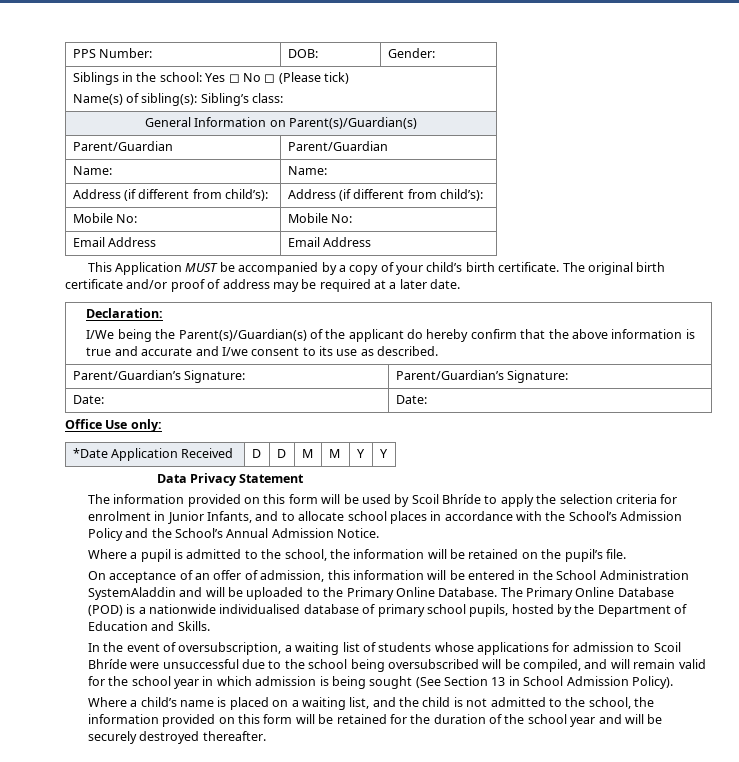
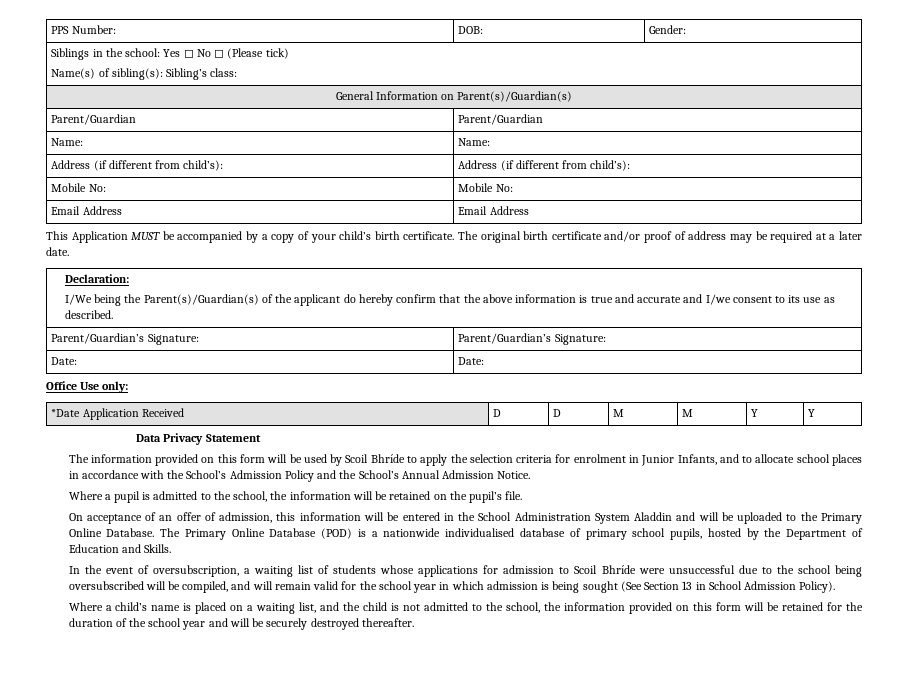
[87,587,176,600] SystemAladdin -> [594,512,673,524] System Aladdin

